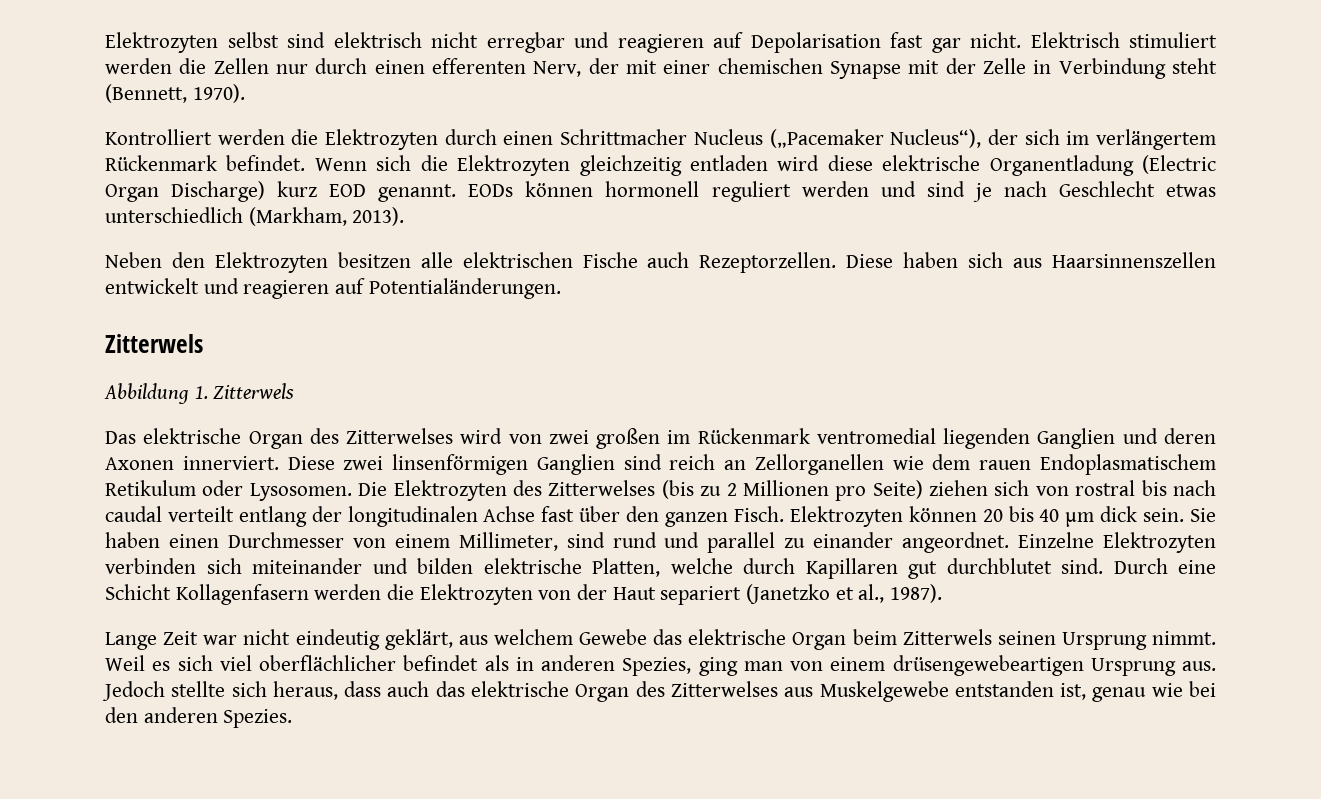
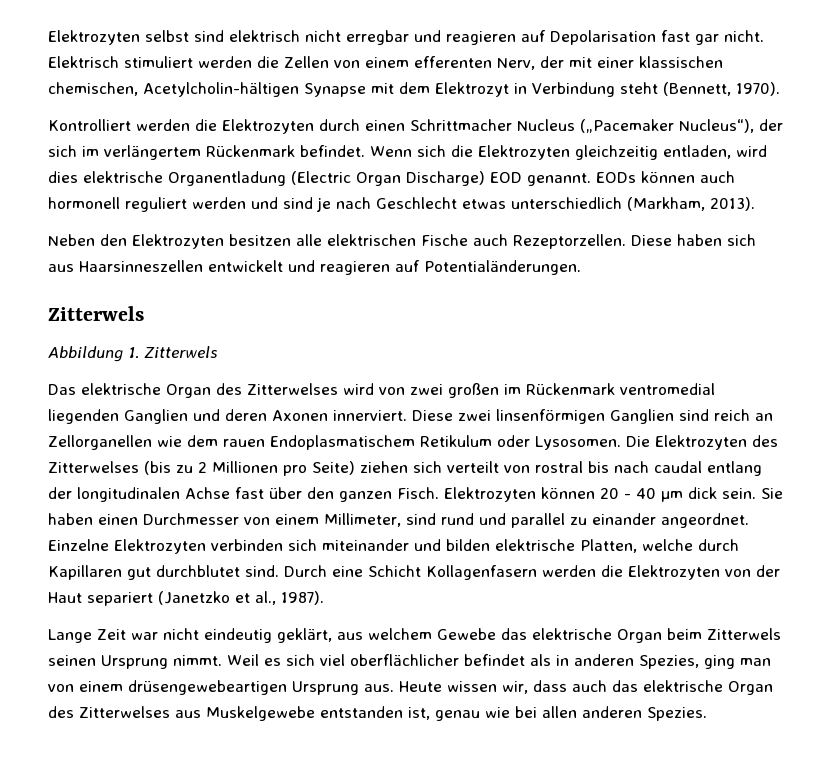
[276,58,425,74] nur durch einen -> [334,57,409,68] von einem
[717,58,1027,79] chemischen Synapse mit der Zelle -> [639,56,723,68] [48,82,509,97] klassischen chemischen, Acetylcholin-hältigen Synapse mit dem Elektrozyt
[689,155,873,171] entladen wird diese -> [663,145,767,159] [48,171,78,183] entladen, wird dies
[277,181,318,197] kurz -> (485, 178) none
(594, 189) none -> [700,171,735,183] auch
[1051,252,1216,268] Haarsinnenszellen -> [79,260,203,272] Haarsinneszellen
(1030, 488) none -> [447,461,499,473] verteilt
[167,506,234,522] verteilt -> (702, 467) none
[1008,506,1034,522] bis -> [624,494,631,499] -
[102,681,338,701] Jedoch stellte sich heraus, -> [399,681,528,694] Heute wissen wir,
[105,707,138,723] den -> [542,706,577,718] allen

